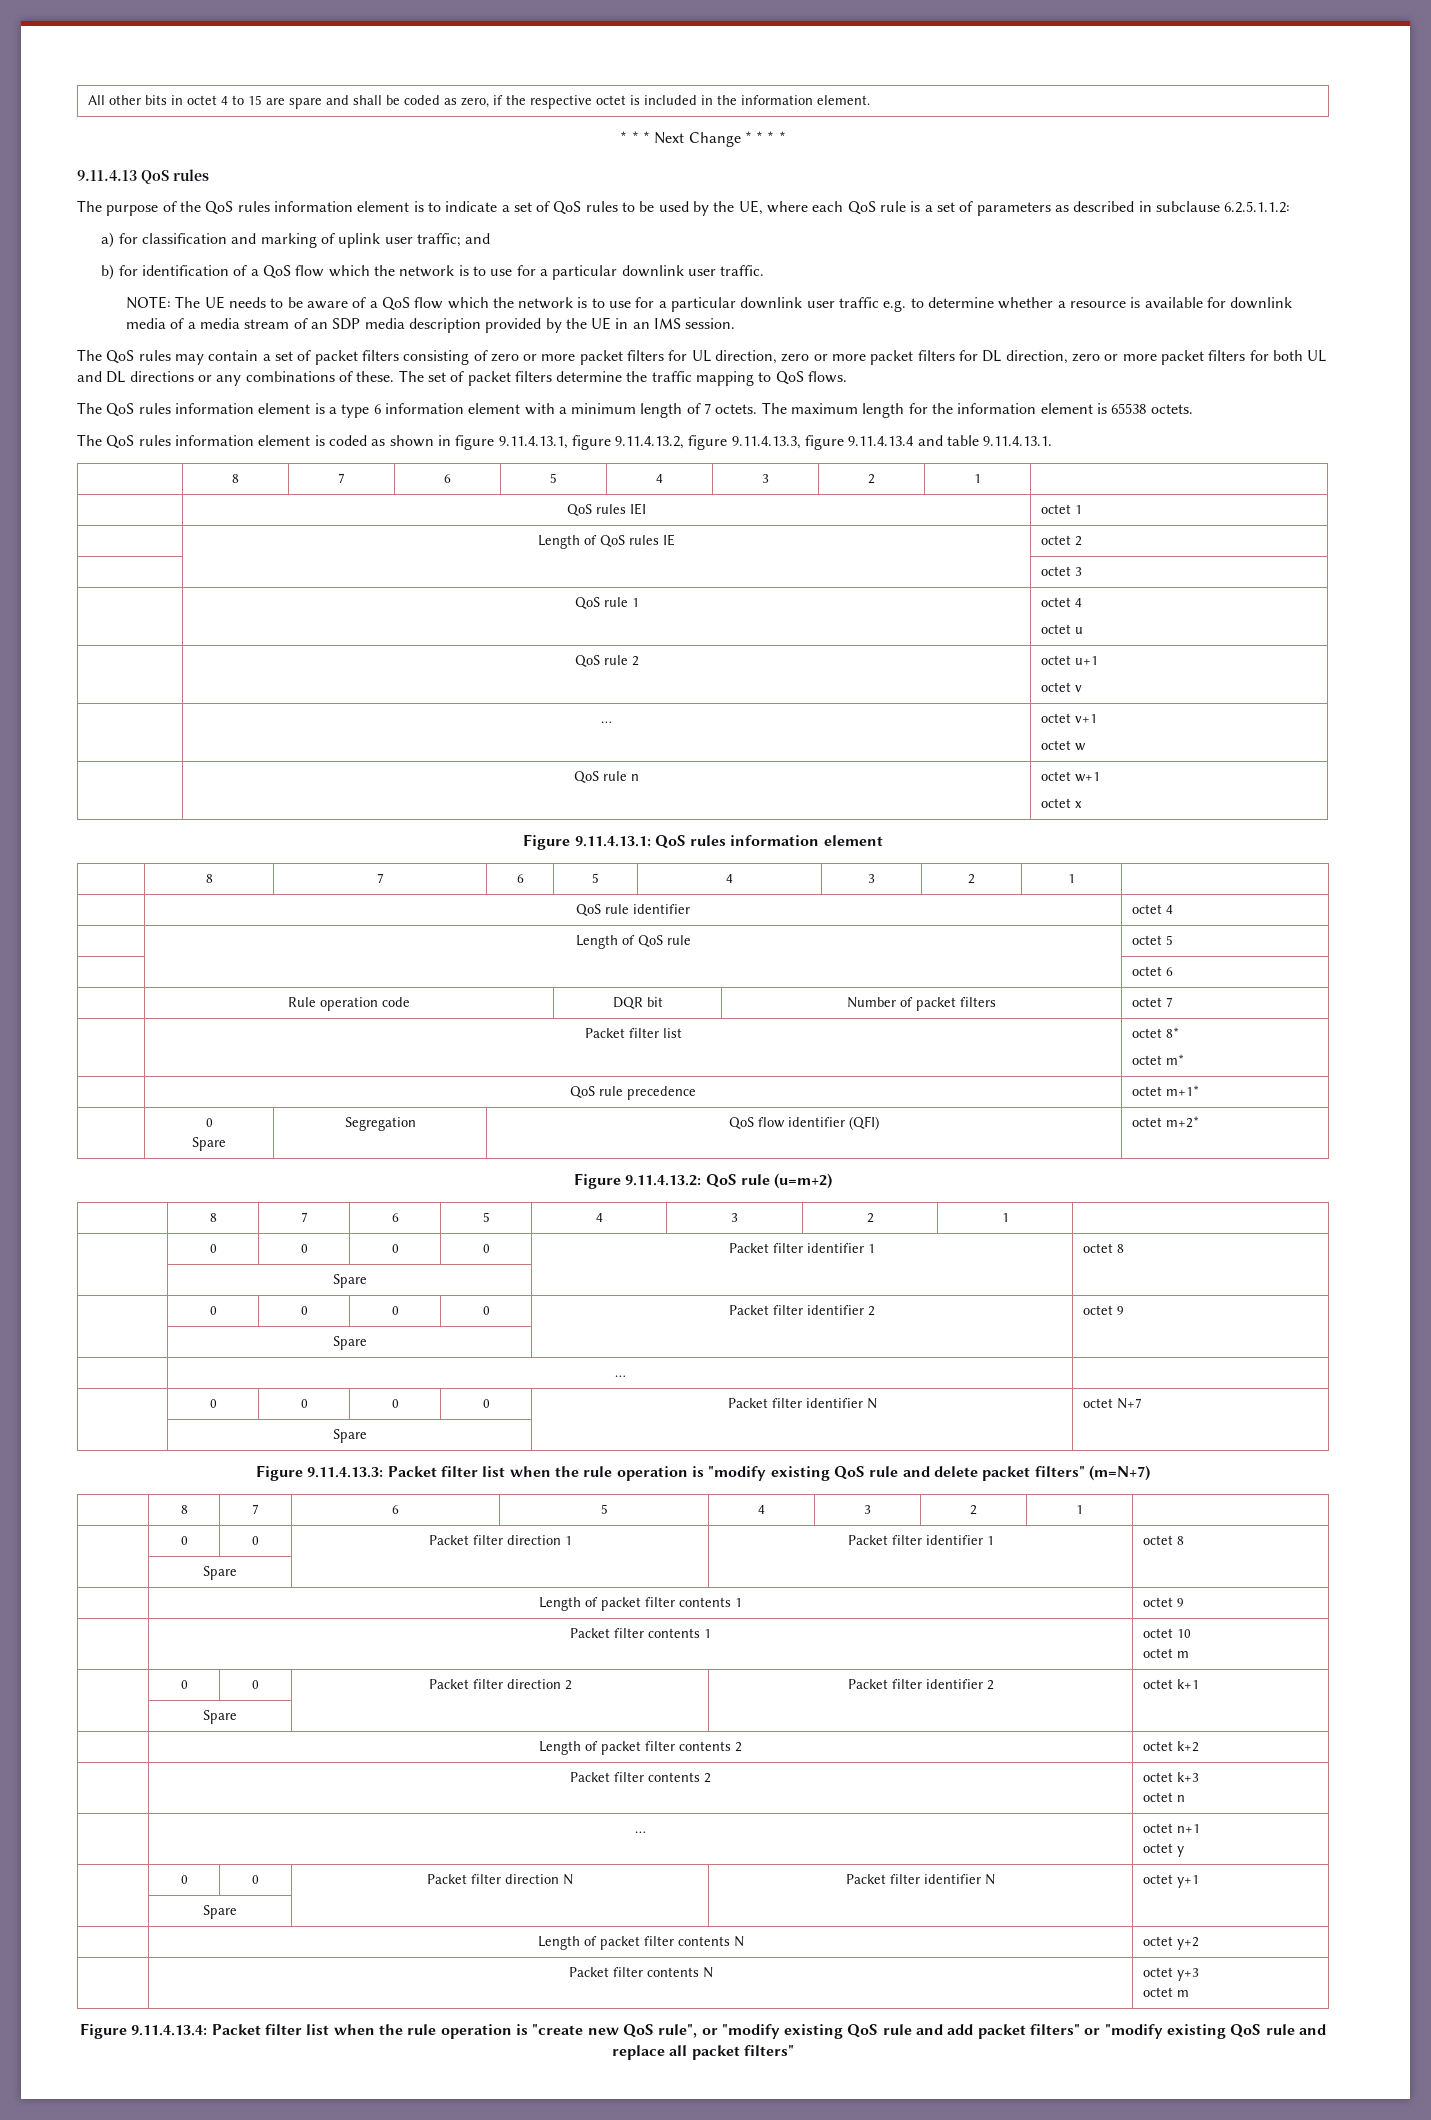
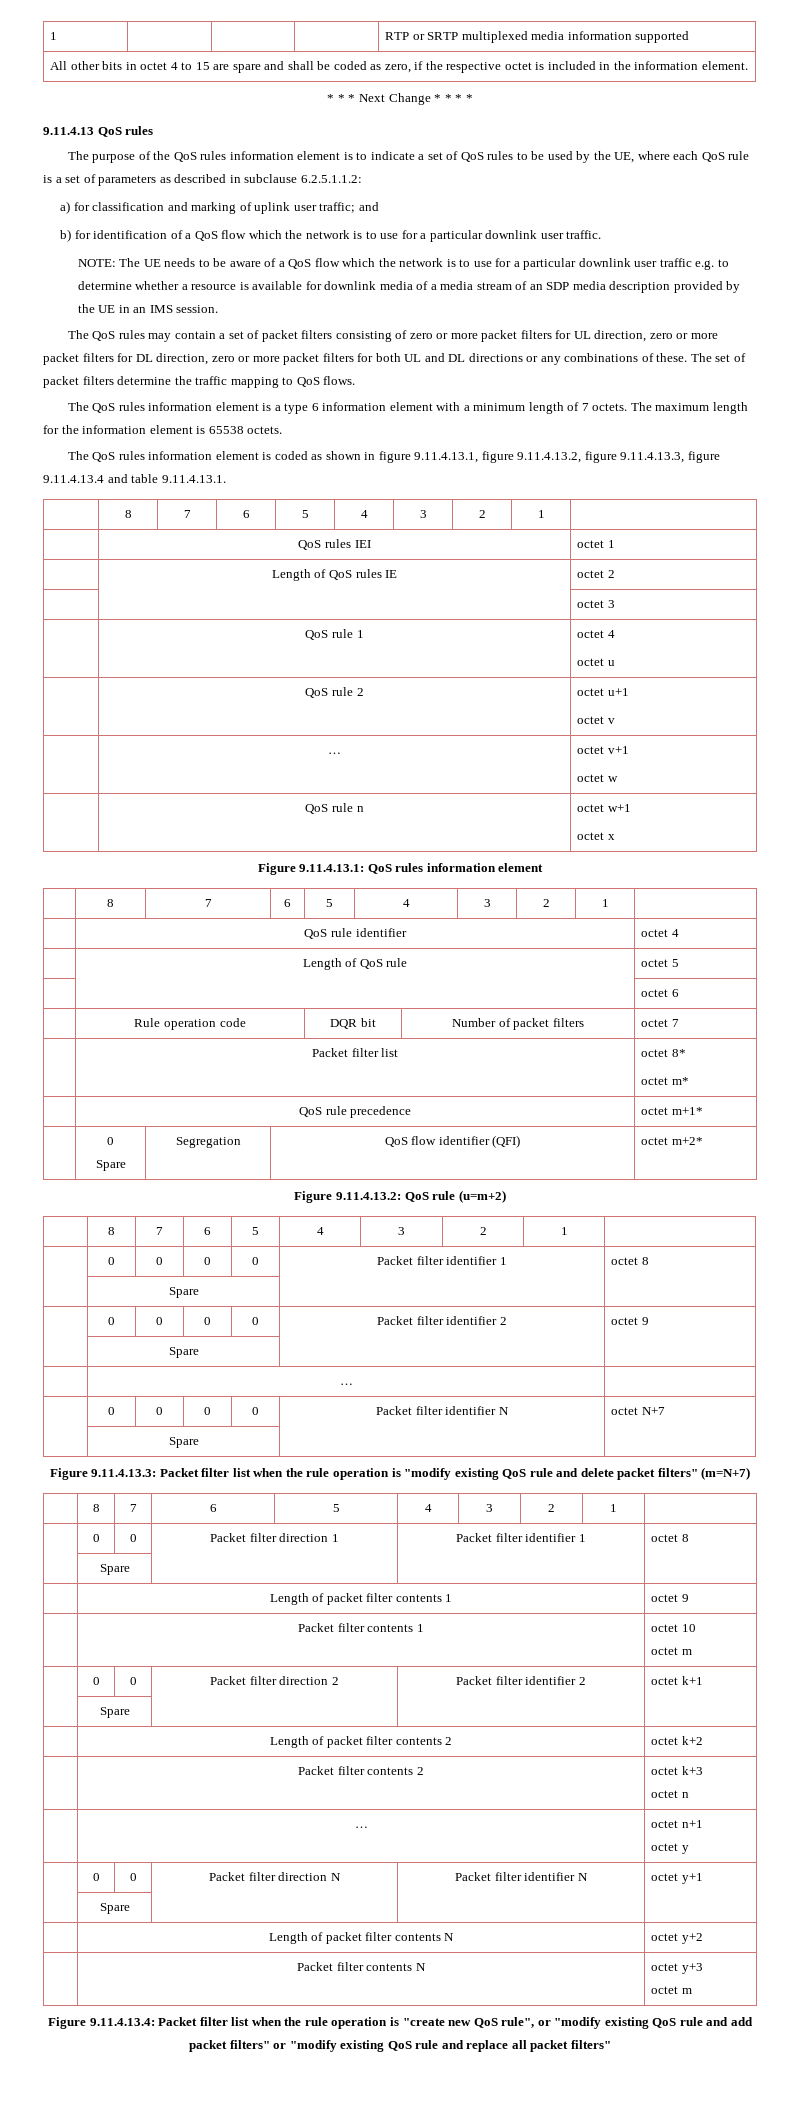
(87, 100) none -> [50,32,58,40] [385,31,690,43] 1 | | | | RTP or SRTP multiplexed media information supported //

